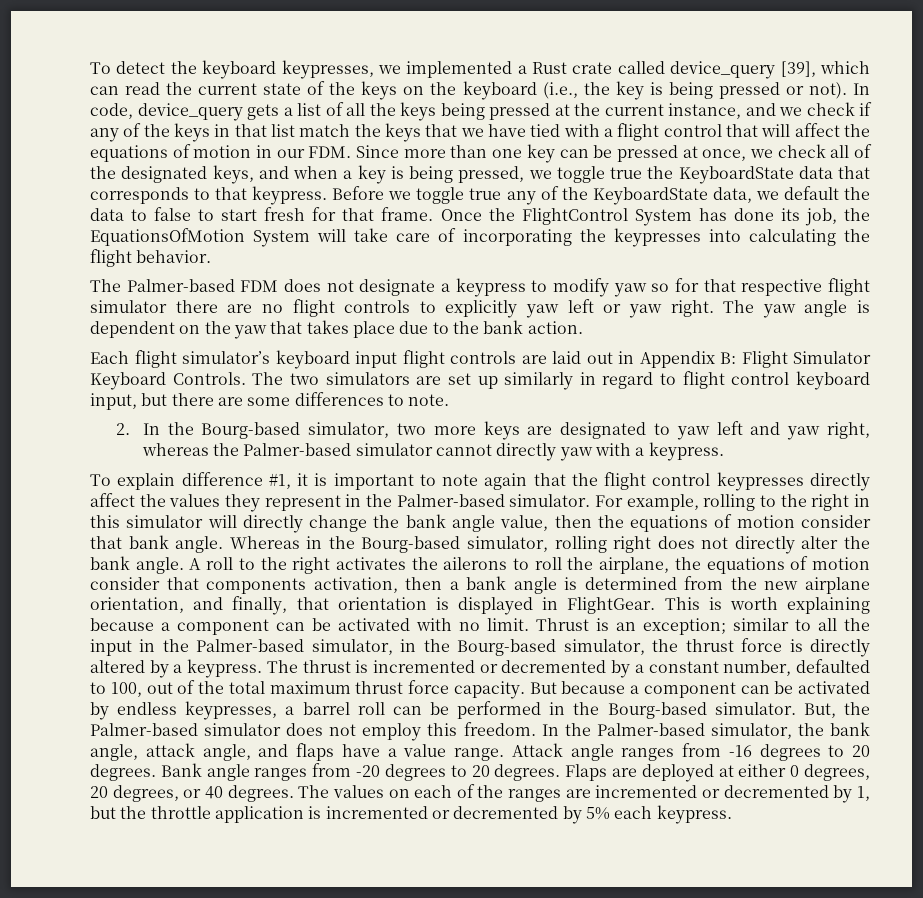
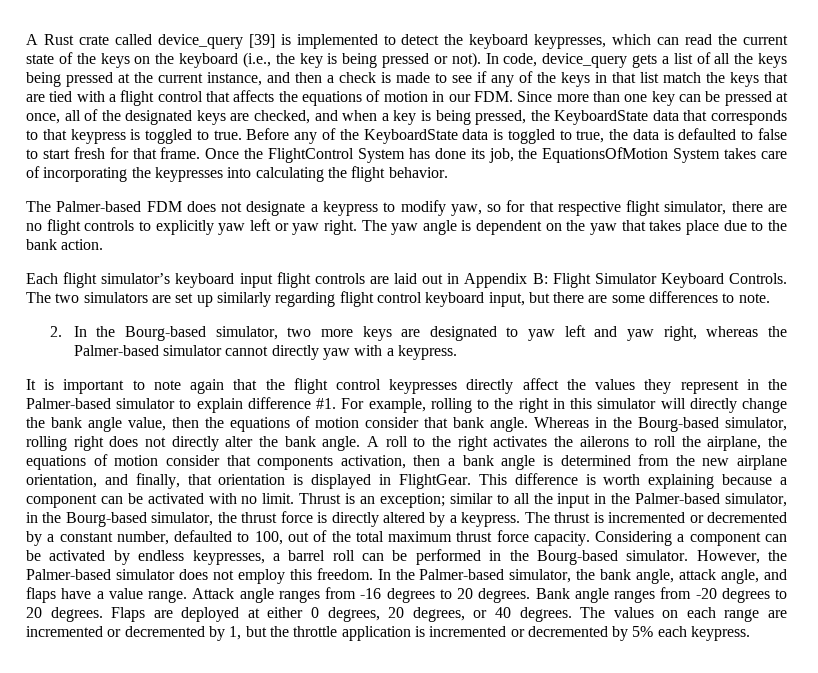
[90,60,816,79] To detect the keyboard keypresses, we implemented a Rust crate called device_query [39], -> [26,34,607,49] A Rust crate called device_query [39] is implemented to detect the keyboard keypresses,
[779,102,855,116] we check -> [295,72,472,83] then a check is made to see
[460,124,526,137] we have -> [26,94,45,102] are
[761,123,840,137] will affect -> [233,90,275,102] affects
[749,144,826,158] we check -> (60, 118) none
[212,165,254,184] keys, -> [196,110,311,125] keys are checked,
[528,166,642,183] we toggle true -> (527, 117) none
[252,186,871,205] [90,208,124,221] keypress. Before we toggle true any of the KeyboardState data, we default the data -> [70,128,737,144] keypress is toggled to true. Before any of the KeyboardState data is toggled to true, the data is defaulted
[317,228,389,242] will take -> [724,148,757,159] takes
[613,283,647,297] yaw -> [450,204,482,216] yaw,
[90,300,167,313] simulator -> [664,201,727,215] simulator,
[579,372,677,389] in regard to -> [275,292,336,307] regarding
[90,472,309,490] To explain difference #1, it -> [26,379,36,390] It
[509,494,591,507] simulator. -> [116,397,337,413] simulator to explain difference #1.
(700, 603) none -> [514,473,578,485] difference
[529,681,626,694] But because -> [595,531,673,546] Considering
[803,703,836,718] But, -> [696,550,760,564] However,
[456,784,562,802] of the ranges -> [724,609,760,622] range

